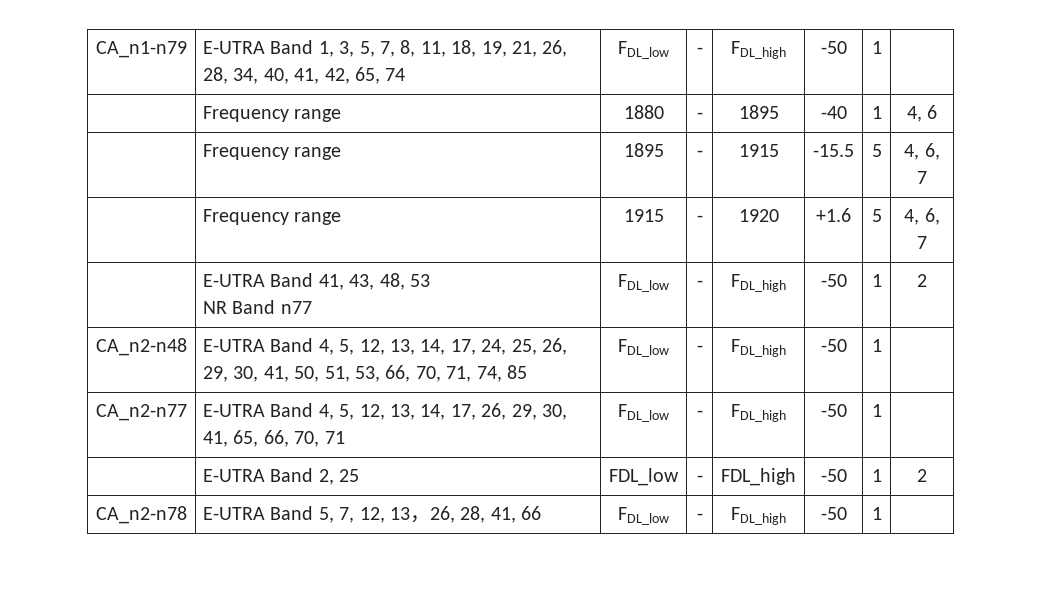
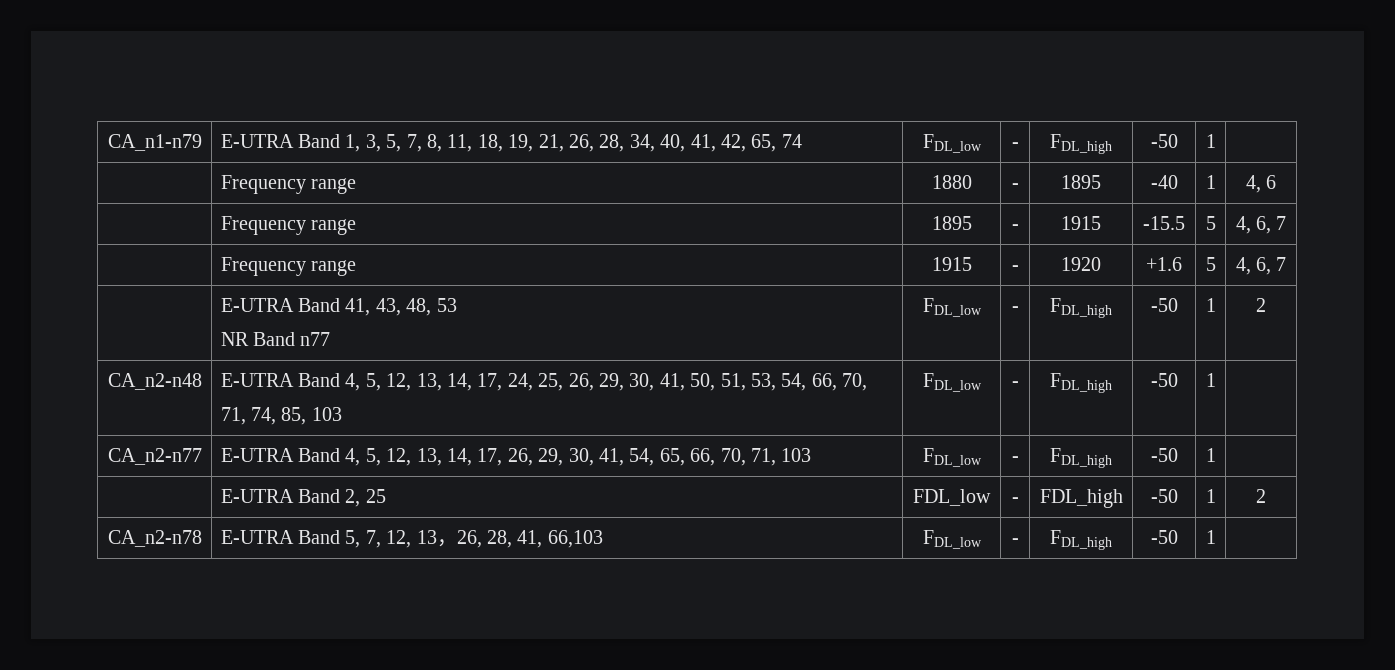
(381, 374) none -> [781,373,807,391] 54,
[507,365,528,379] 85 -> [281,407,342,425] 85, 103
(229, 439) none -> [629,448,655,466] 54,
[324,431,345,444] 71 -> [751,448,812,466] 71, 103
[521,506,542,520] 66 -> [547,530,603,548] 66,103

